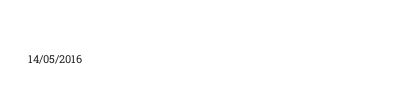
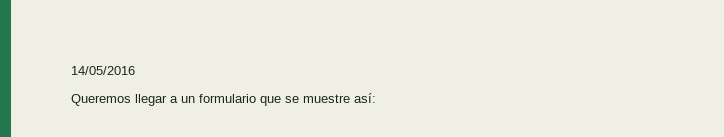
(82, 59) none -> [71,93,376,106] // Queremos llegar a un formulario que se muestre así:

